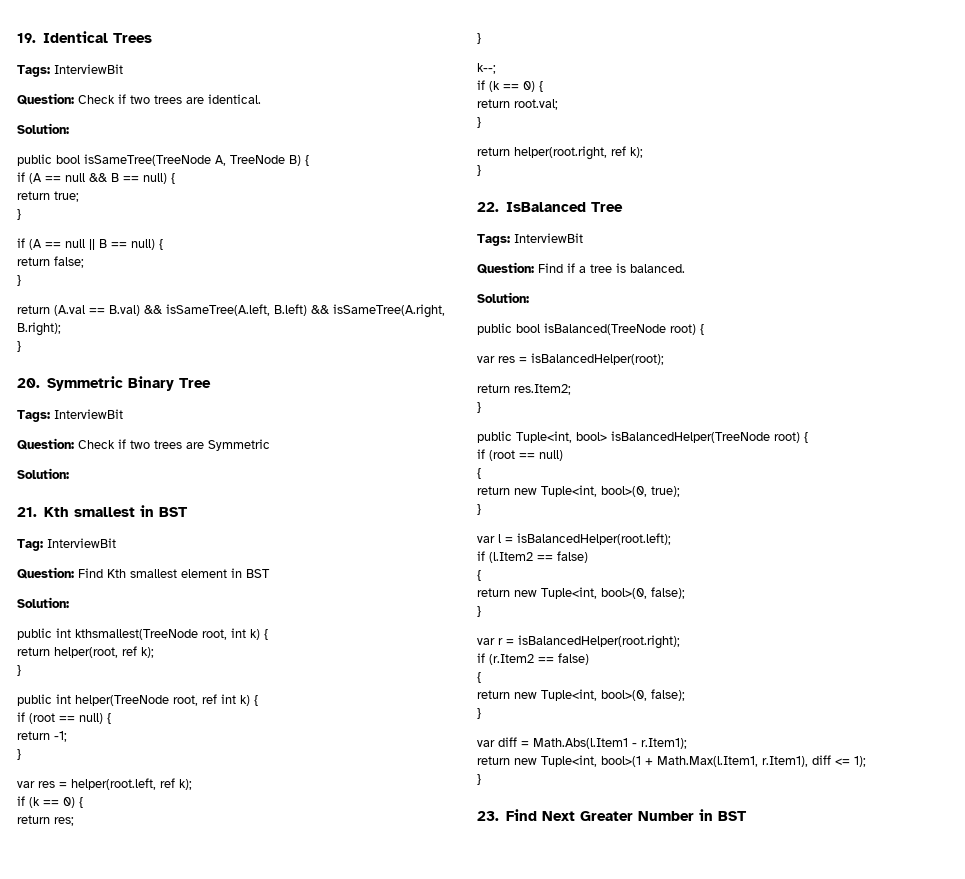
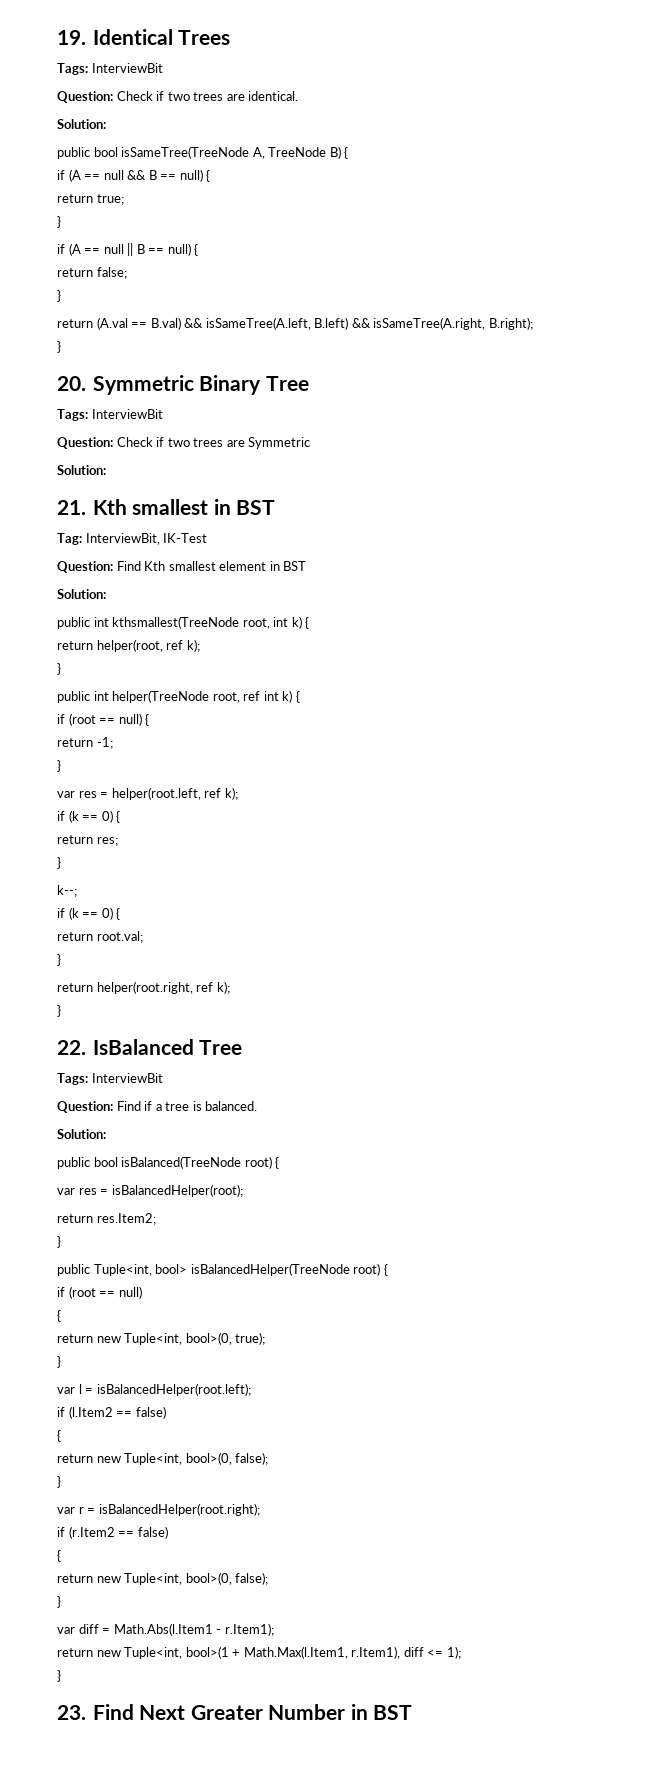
[47,538,116,548] InterviewBit -> [85,533,208,545] InterviewBit, IK-Test

